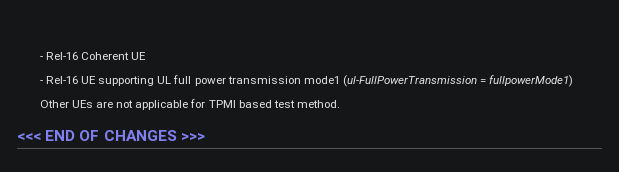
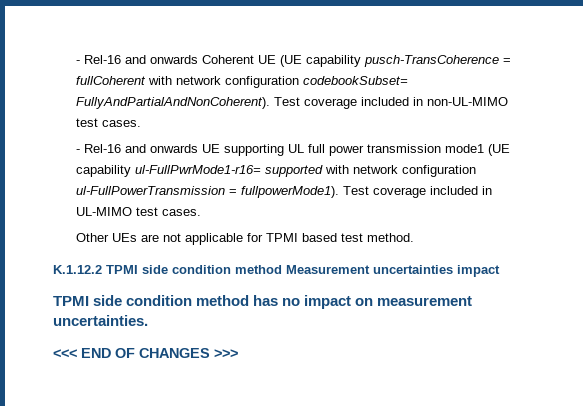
[39,52,79,60] - Rel-16 -> [75,55,198,64] - Rel-16 and onwards
[39,76,79,84] // - Rel-16 -> [279,55,511,67] [75,76,408,88] [75,97,508,109] [75,118,141,127] [75,144,198,153] (UE capability pusch-TransCoherence = fullCoherent with network configuration codebookSubset= FullyAndPartialAndNonCoherent). Test coverage included in non-UL-MIMO test cases. // - Rel-16 and onwards
[342,75,574,87] (ul-FullPowerTransmission = fullpowerMode1) -> [487,144,510,156] [75,165,476,177] [75,186,492,198] [75,207,201,216] (UE capability ul-FullPwrMode1-r16= supported with network configuration ul-FullPowerTransmission = fullpowerMode1). Test coverage included in UL-MIMO test cases.
(340, 104) none -> [53,265,500,277] [53,295,473,309] [53,315,148,326] // K.1.12.2 TPMI side condition method Measurement uncertainties impact // TPMI side condition method has no impact on measurement uncertainties.

